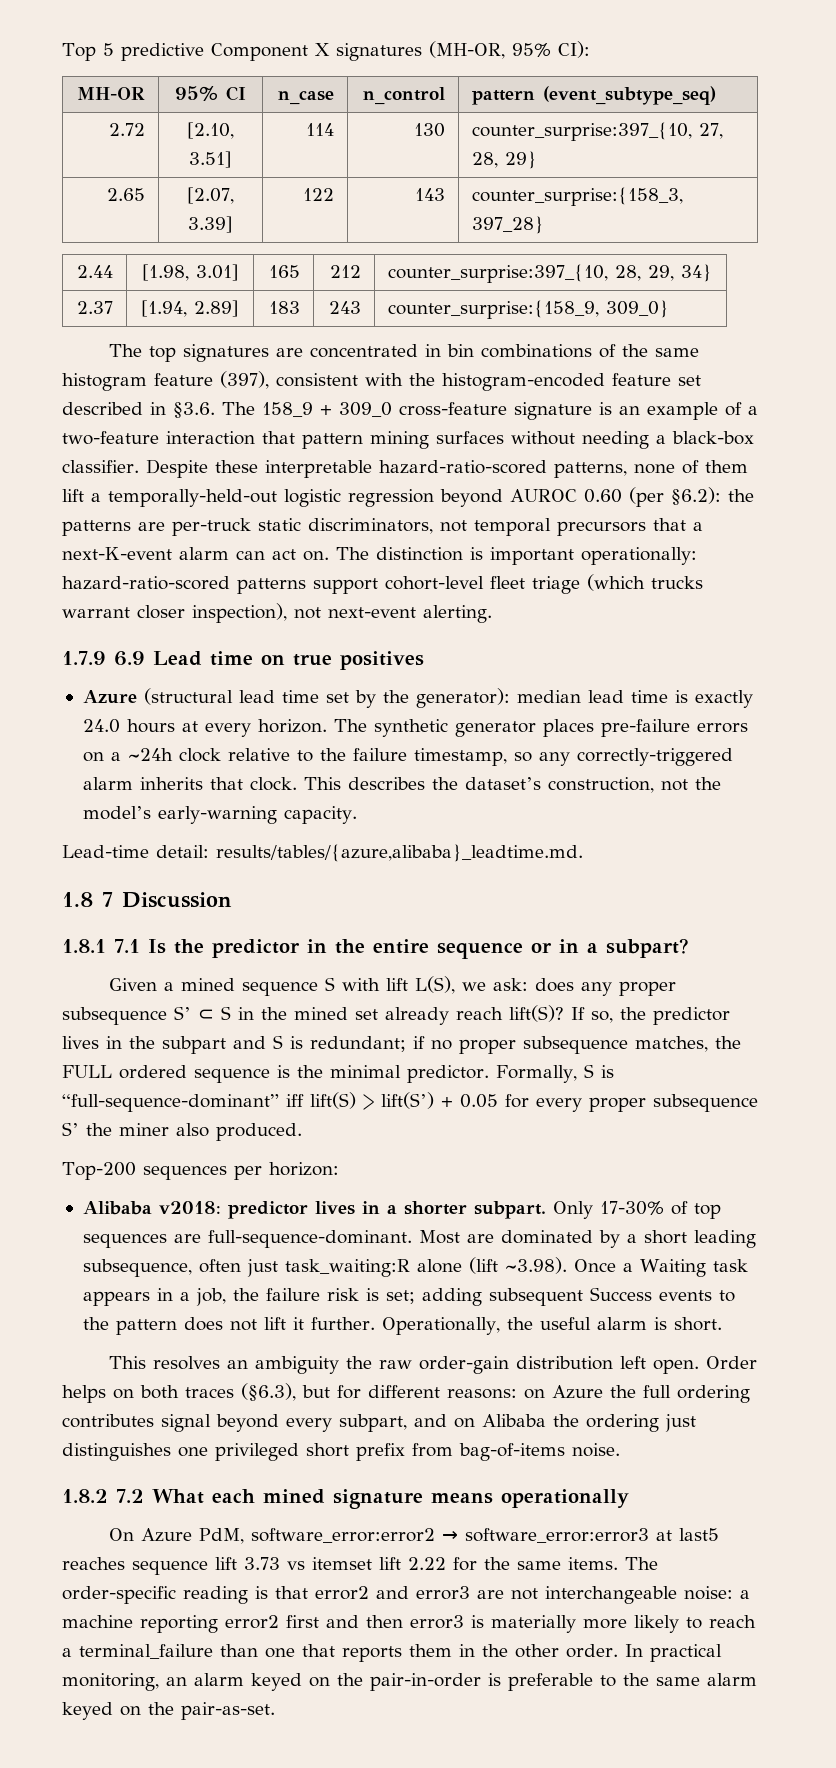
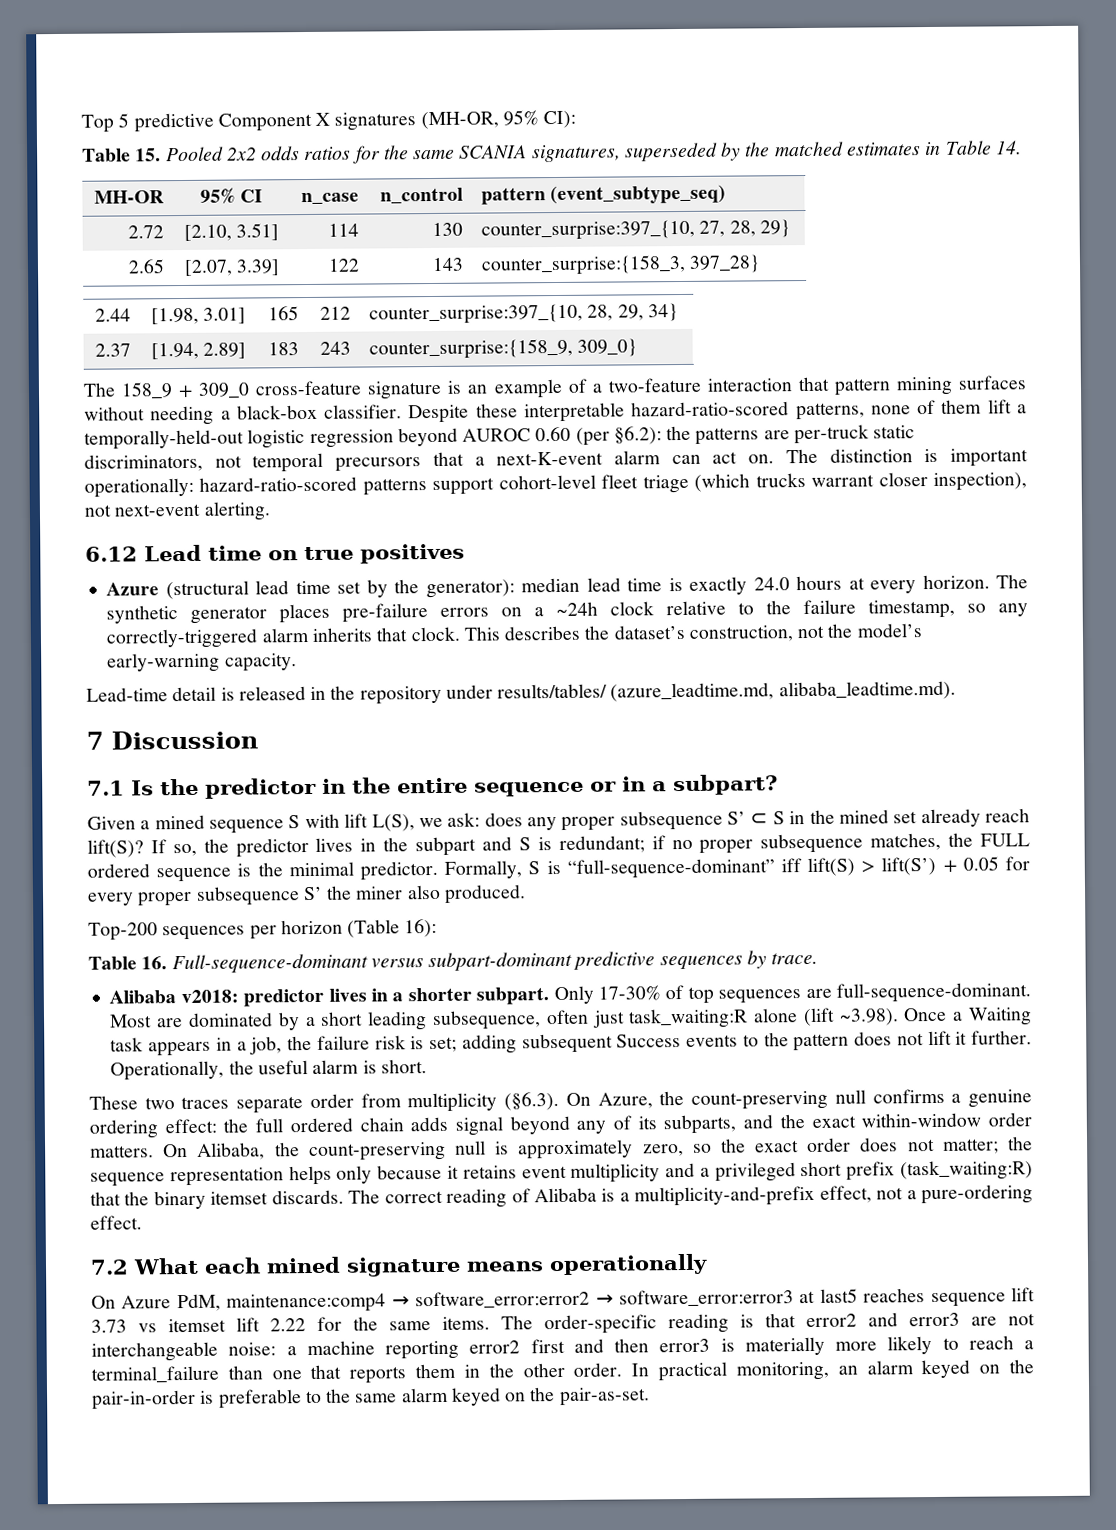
(590, 49) none -> [82,140,1022,164] // Table 15. Pooled 2x2 odds ratios for the same SCANIA signatures, superseded by the matched estimates in Table 14.
[149,344,700,362] [62,371,701,391] [62,402,255,418] top signatures are concentrated in bin combinations of the same histogram feature (397), consistent with the histogram-encoded feature set described in §3.6. The -> (116, 389) none
[62,651,145,666] 1.7.9 6.9 -> [85,546,138,562] 6.12
[156,844,583,862] [62,892,93,907] detail: results/tables/{azure,alibaba}_leadtime.md. // 1.8 -> [172,680,956,705] detail is released in the repository under results/tables/ (azure_leadtime.md, alibaba_leadtime.md). //
[62,939,106,953] 1.8.1 -> (258, 740) none
[268,1162,339,1176] horizon: -> [280,918,438,938] [88,950,819,974] horizon (Table 16): // Table 16. Full-sequence-dominant versus subpart-dominant predictive sequences by trace.
[109,1356,758,1374] [62,1383,750,1403] [62,1414,696,1432] [62,1443,620,1461] [62,1489,108,1503] This resolves an ambiguity the raw order-gain distribution left open. Order helps on both traces (§6.3), but for different reasons: on Azure the full ordering contributes signal beyond every subpart, and on Alibaba the ordering just distinguishes one privileged short prefix from bag-of-items noise. // 1.8.2 -> [89,1088,1033,1114] [89,1112,1033,1139] [90,1136,1033,1162] [90,1160,1034,1187] [90,1184,1033,1210] [90,1215,142,1230] These two traces separate order from multiplicity (§6.3). On Azure, the count-preserving null confirms a genuine ordering effect: the full ordered chain adds signal beyond any of its subparts, and the exact within-window order matters. On Alibaba, the count-preserving null is approximately zero, so the exact order does not matter; the sequence representation helps only because it retains event multiplicity and a privileged short prefix (task_waiting:R) that the binary itemset discards. The correct reading of Alibaba is a multiplicity-and-prefix effect, not a pure-ordering effect. //
(245, 1536) none -> [226,1293,410,1313] maintenance:comp4 →

